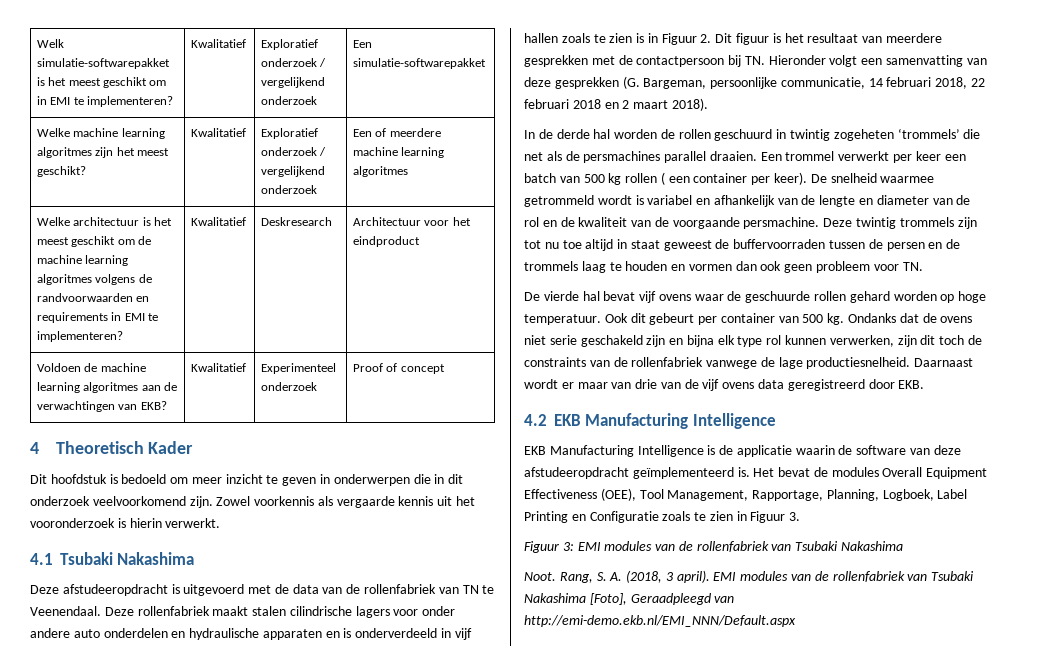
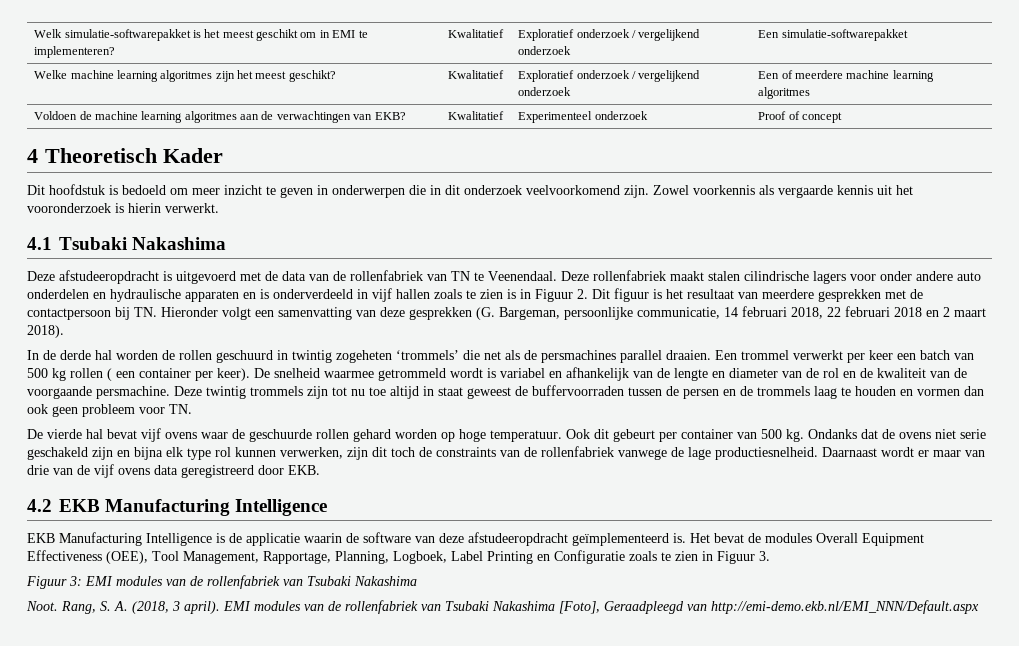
[36,217,172,226] [36,236,151,247] [36,255,129,266] [36,274,152,285] [36,293,150,302] [36,312,158,323] [36,331,123,342] [190,217,246,226] [260,217,332,226] [352,217,471,226] [352,236,420,247] // Welke architectuur is het meest geschikt om de machine learning algoritmes volgens de randvoorwaarden en requirements in EMI te implementeren? | Kwalitatief | Deskresearch | Architectuur voor het eindproduct -> (811, 93) none

